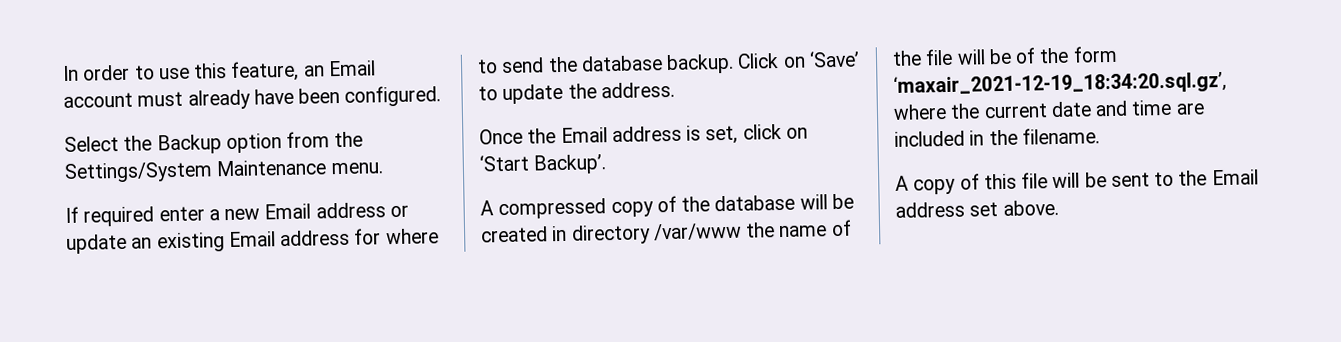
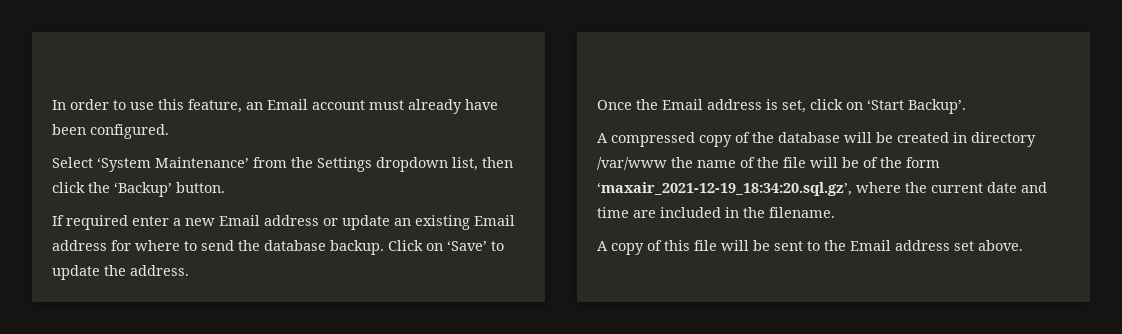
[123,131,364,155] [64,159,383,183] the Backup option from the Settings/System Maintenance menu. -> [97,157,513,172] [52,182,225,197] ‘System Maintenance’ from the Settings dropdown list, then click the ‘Backup’ button.

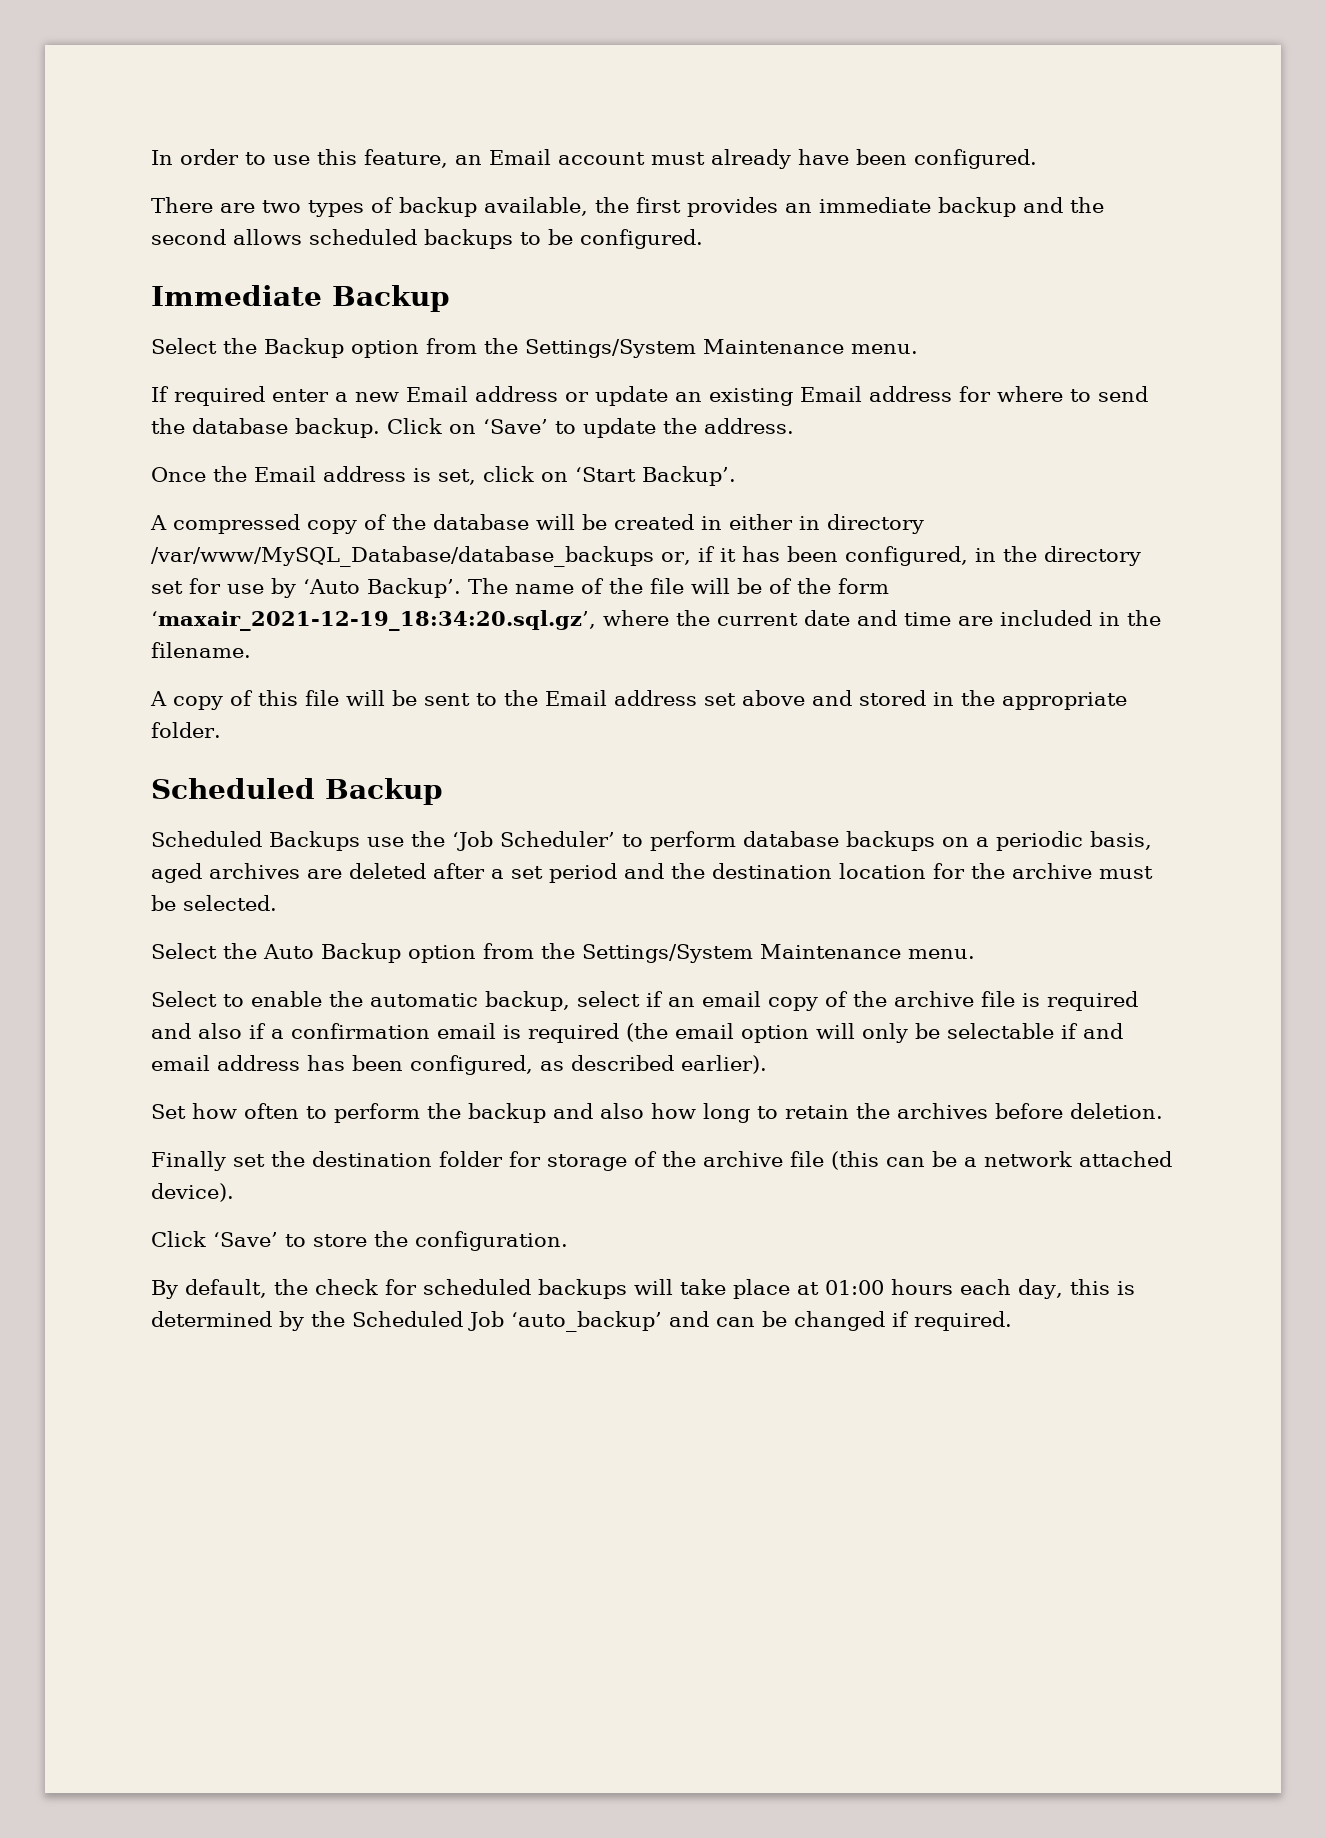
[52,157,513,172] [52,182,225,197] Select ‘System Maintenance’ from the Settings dropdown list, then click the ‘Backup’ button. -> [151,197,1104,217] [151,229,703,249] [151,285,450,312] [151,338,918,358] There are two types of backup available, the first provides an immediate backup and the second allows scheduled backups to be configured. // Immediate Backup // Select the Backup option from the Settings/System Maintenance menu.
[971,132,1036,147] [597,157,693,170] directory /var/www the -> [729,514,924,534] [151,546,1141,567] [151,578,508,598] either in directory /var/www/MySQL_Database/database_backups or, if it has been configured, in the directory set for use by ‘Auto Backup’. The
[978,240,1023,251] above. -> [742,690,1127,710] [151,722,221,738] [151,778,443,805] [151,831,1152,851] [151,863,1153,883] [151,895,277,911] [151,943,975,963] [151,991,1138,1011] [151,1023,1123,1043] [151,1055,767,1075] [151,1103,1163,1123] [151,1151,1172,1171] [151,1183,234,1202] [151,1231,568,1251] [151,1279,1135,1299] [151,1311,1012,1332] above and stored in the appropriate folder. // Scheduled Backup // Scheduled Backups use the ‘Job Scheduler’ to perform database backups on a periodic basis, aged archives are deleted after a set period and the destination location for the archive must be selected. // Select the Auto Backup option from the Settings/System Maintenance menu. // Select to enable the automatic backup, select if an email copy of the archive file is required and also if a confirmation email is required (the email option will only be selectable if and email address has been configured, as described earlier). // Set how often to perform the backup and also how long to retain the archives before deletion. // Finally set the destination folder for storage of the archive file (this can be a network attached device). // Click ‘Save’ to store the configuration. // By default, the check for scheduled backups will take place at 01:00 hours each day, this is determined by the Scheduled Job ‘auto_backup’ and can be changed if required.

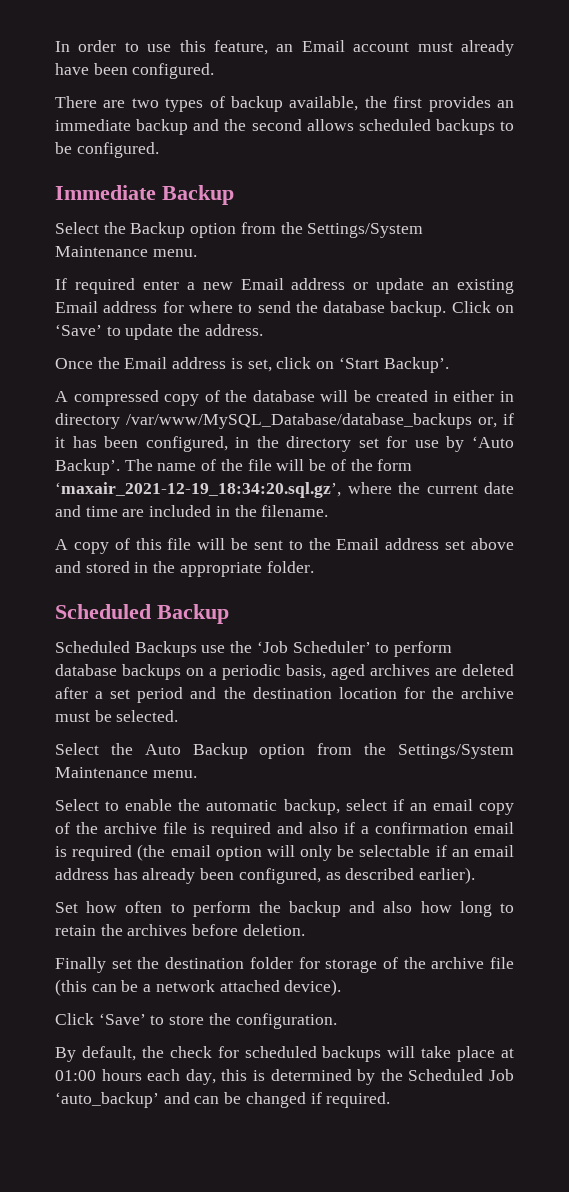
[1083,1023,1123,1039] and -> [451,849,469,857] an
(345, 1063) none -> [142,868,196,884] already

